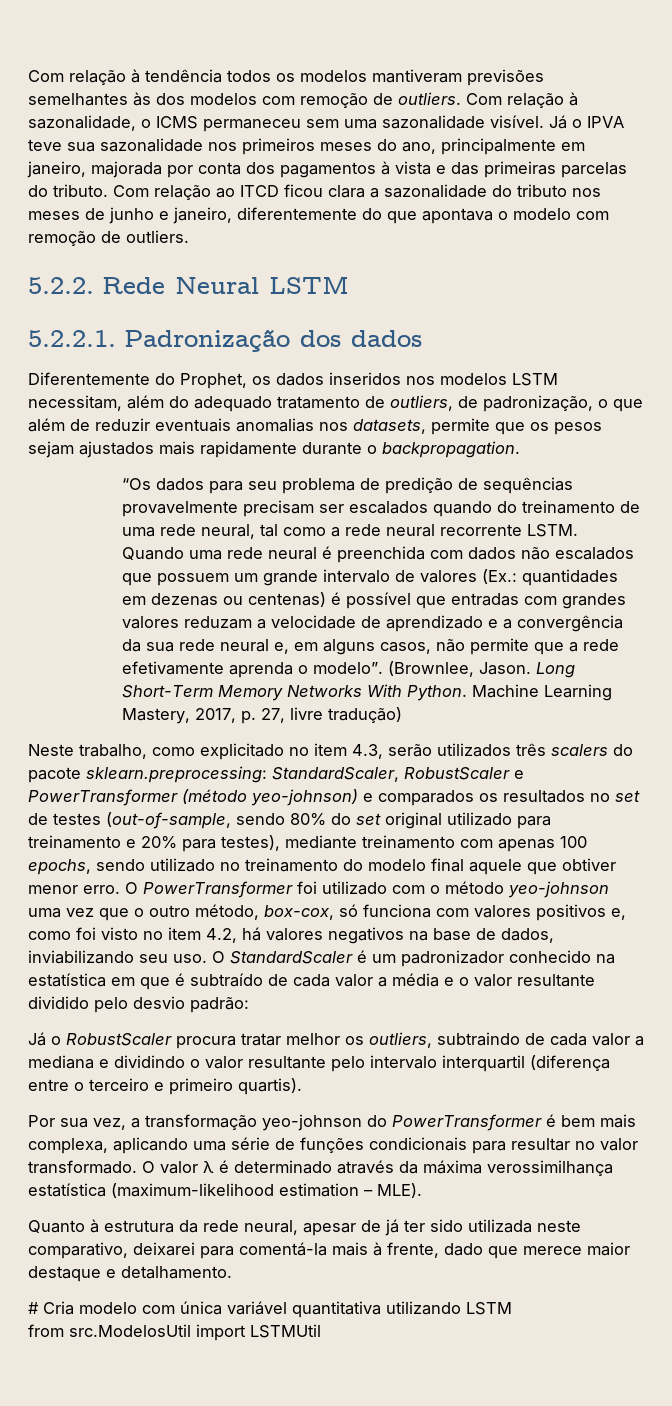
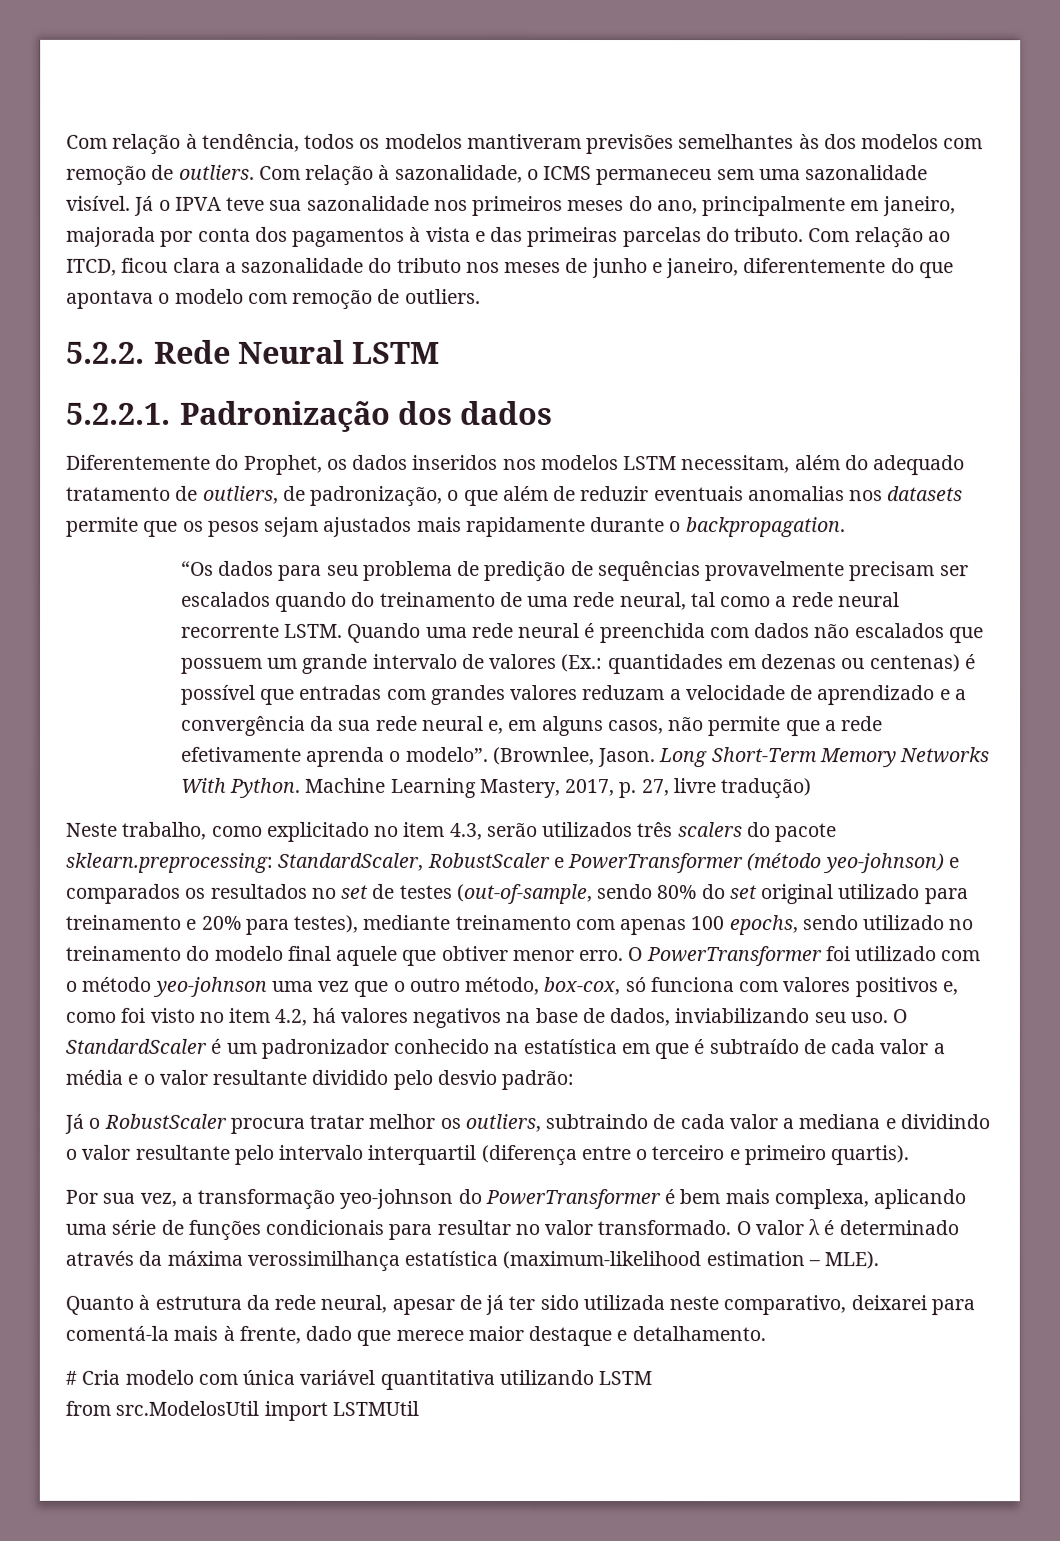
[28,69,222,85] Com relação à tendência -> [66,133,300,155] Com relação à tendência,
[240,185,279,197] ITCD -> [66,258,117,276] ITCD,
[353,419,426,434] datasets, -> [887,486,964,502] datasets

